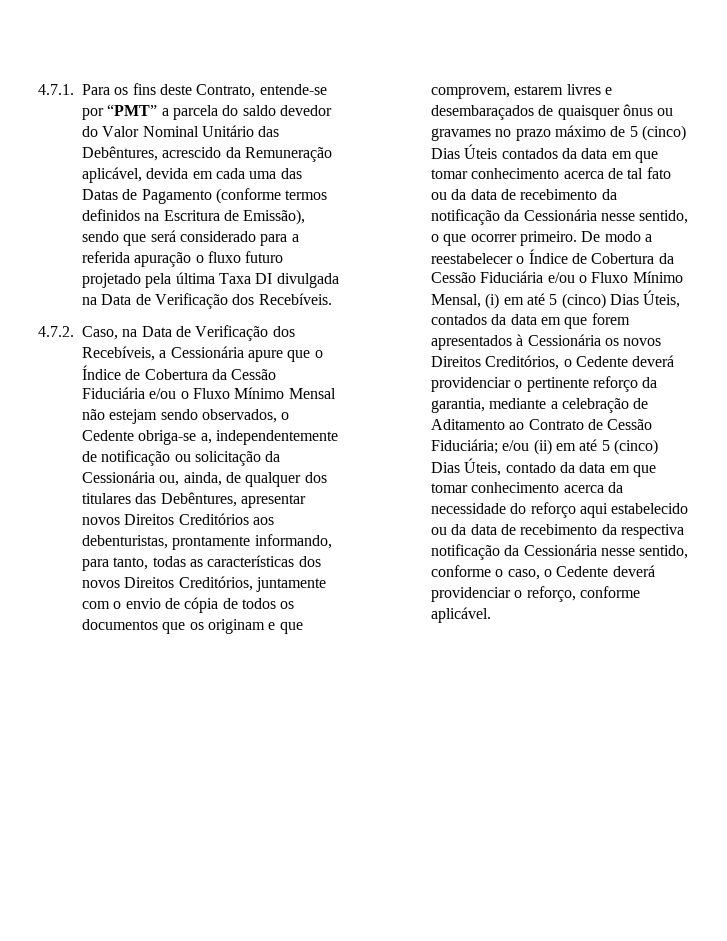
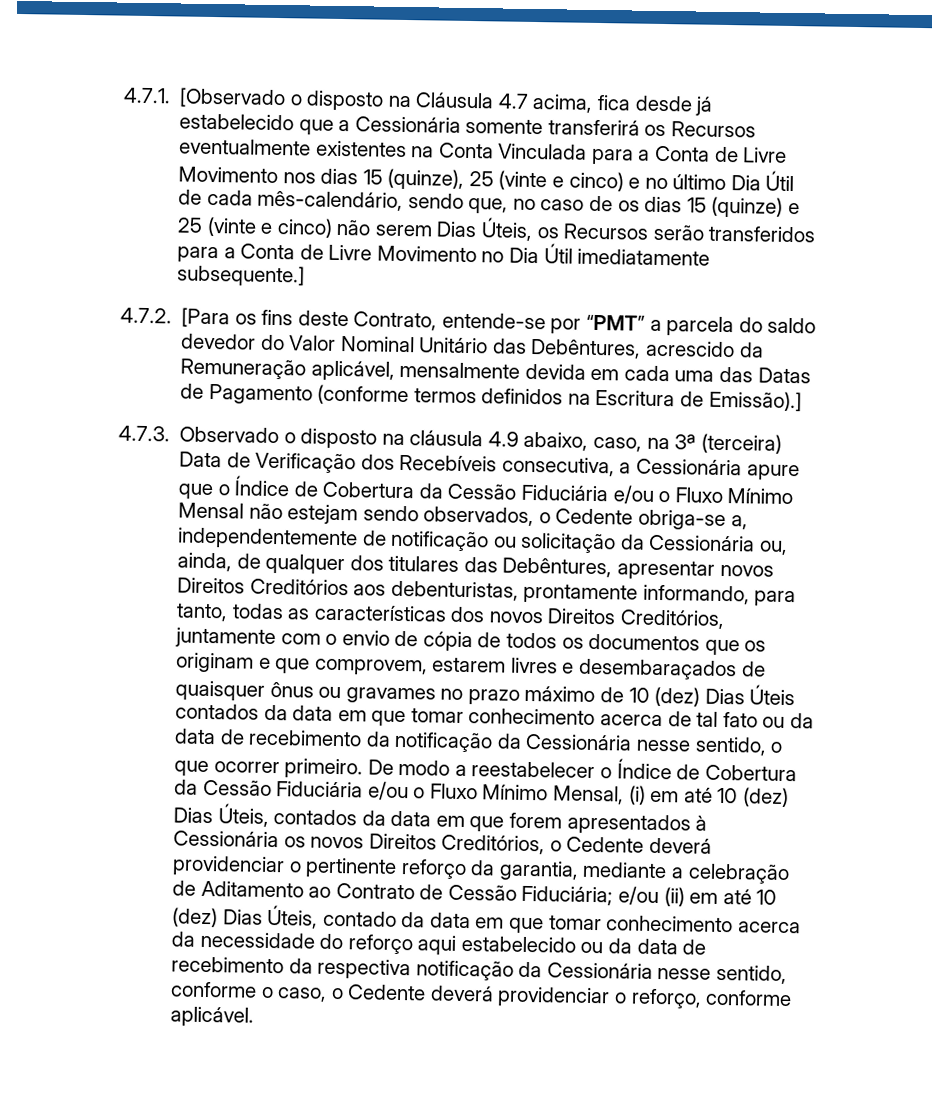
[82,84,110,95] Para -> [179,87,714,116] [179,113,756,138] [179,138,788,165] [178,166,795,192] [178,189,800,218] [177,216,817,243] [177,243,711,266] [177,264,306,287] [120,307,231,328] [Observado o disposto na Cláusula 4.7 acima, fica desde já estabelecido que a Cessionária somente transferirá os Recursos eventualmente existentes na Conta Vinculada para a Conta de Livre Movimento nos dias 15 (quinze), 25 (vinte e cinco) e no último Dia Útil de cada mês-calendário, sendo que, no caso de os dias 15 (quinze) e 25 (vinte e cinco) não serem Dias Úteis, os Recursos serão transferidos para a Conta de Livre Movimento no Dia Útil imediatamente subsequente.] // 4.7.2. [Para
(142, 175) none -> [399,361,521,379] mensalmente
[243,209,306,225] [82,230,299,246] [82,251,284,267] [82,272,339,288] [82,293,332,309] [38,325,295,341] [82,346,155,361] Emissão), sendo que será considerado para a referida apuração o fluxo futuro projetado pela última Taxa DI divulgada na Data de Verificação dos Recebíveis. // 4.7.2. Caso, na Data de Verificação dos Recebíveis, -> [708,390,802,412] [118,425,782,454] [179,451,615,477] Emissão).] // 4.7.3. Observado o disposto na cláusula 4.9 abaixo, caso, na 3ª (terceira) Data de Verificação dos Recebíveis consecutiva,
[629,125,686,141] 5 (cinco) -> [628,686,701,707] 10 (dez)
[549,293,606,309] 5 (cinco) -> [717,787,789,808] 10 (dez)
[601,439,658,455] 5 (cinco) -> [756,889,778,905] [172,907,219,928] 10 (dez)

